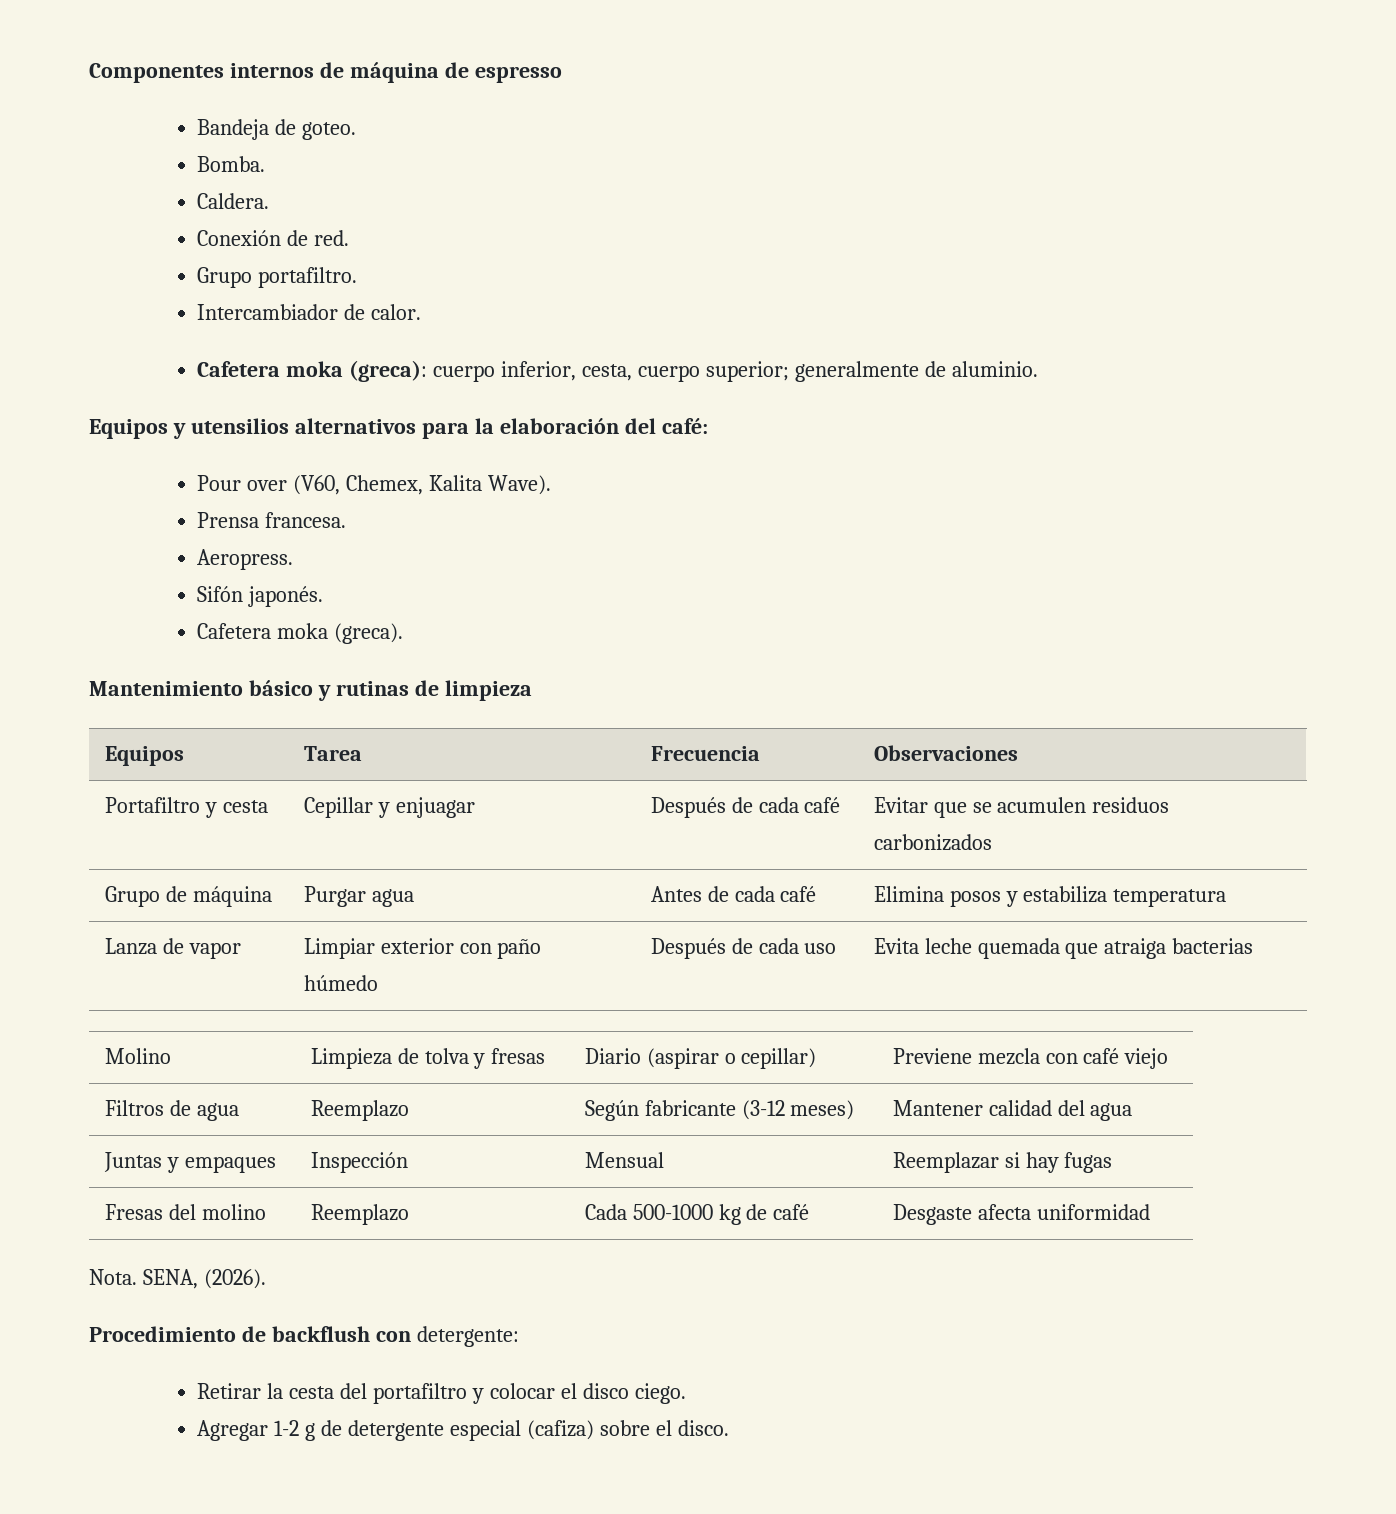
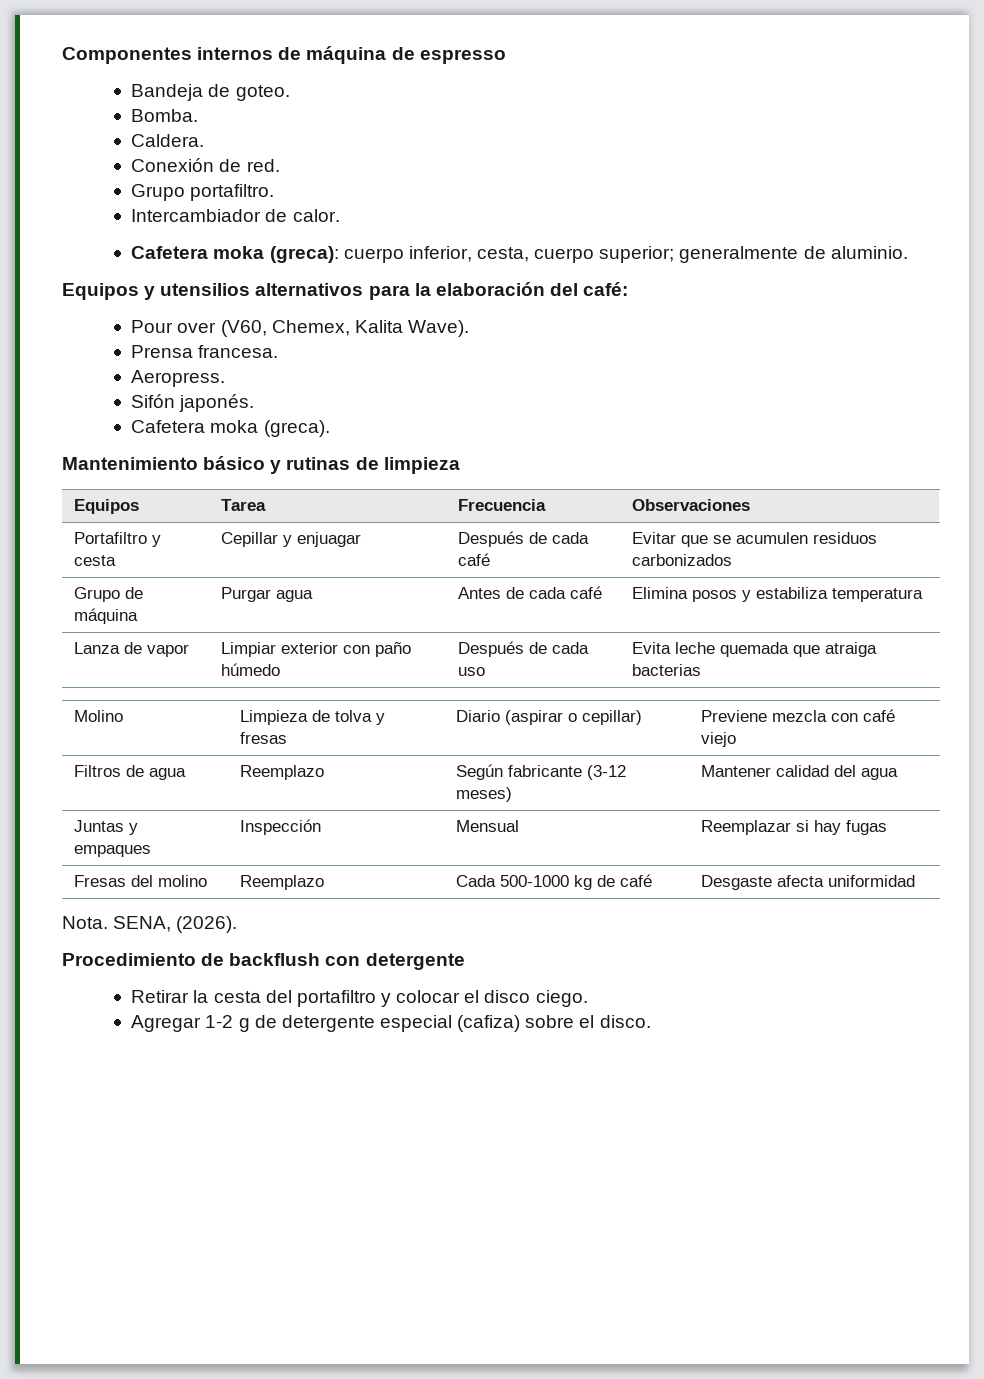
[416,1326,519,1347] detergente: -> [365,953,465,970] detergente

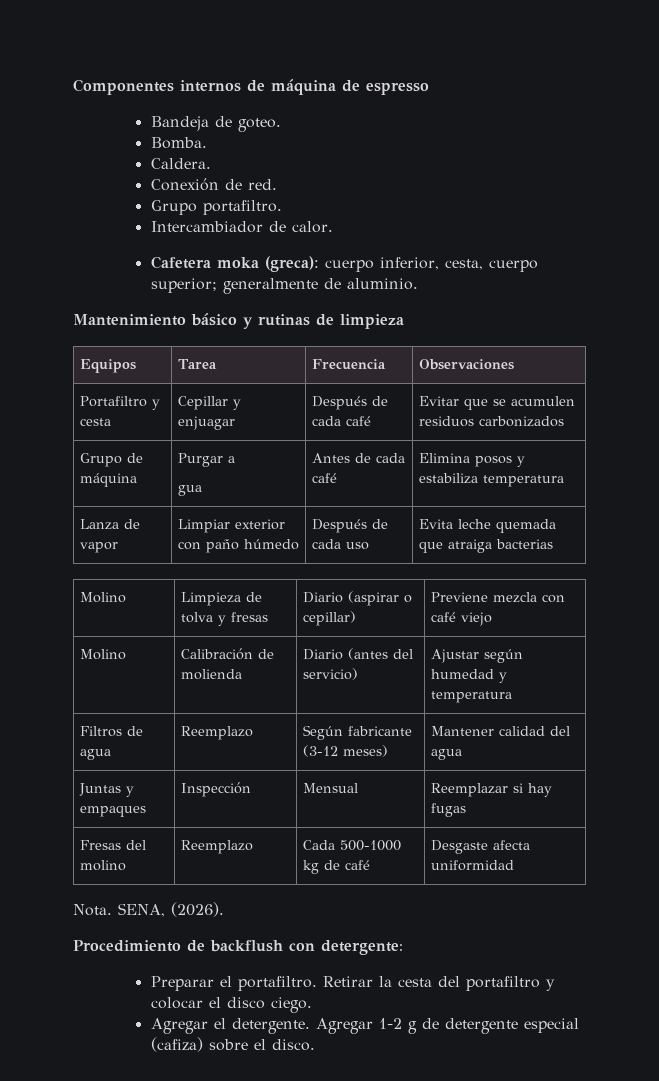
[62,282,629,300] [131,320,469,337] [131,345,279,358] [131,370,226,387] [131,394,255,412] [131,420,330,437] // Equipos y utensilios alternativos para la elaboración del café: // Pour over (V60, Chemex, Kalita Wave). // Prensa francesa. // Aeropress. // Sifón japonés. // Cafetera moka (greca). -> (418, 284) none
[276,590,314,602] agua -> [227,456,235,463] [177,485,202,496] a // gua
(737, 739) none -> [79,649,126,660] [180,648,274,660] [180,669,242,680] [302,648,413,660] [302,668,358,680] [430,649,523,663] [430,669,507,683] [430,691,512,703] // Molino | Calibración de molienda | Diario (antes del servicio) | Ajustar según humedad y temperatura
[365,953,465,970] detergente // -> [321,940,403,955] [150,976,317,991] detergente: // Preparar el portafiltro.
(202, 1023) none -> [213,1018,373,1034] el detergente. Agregar

